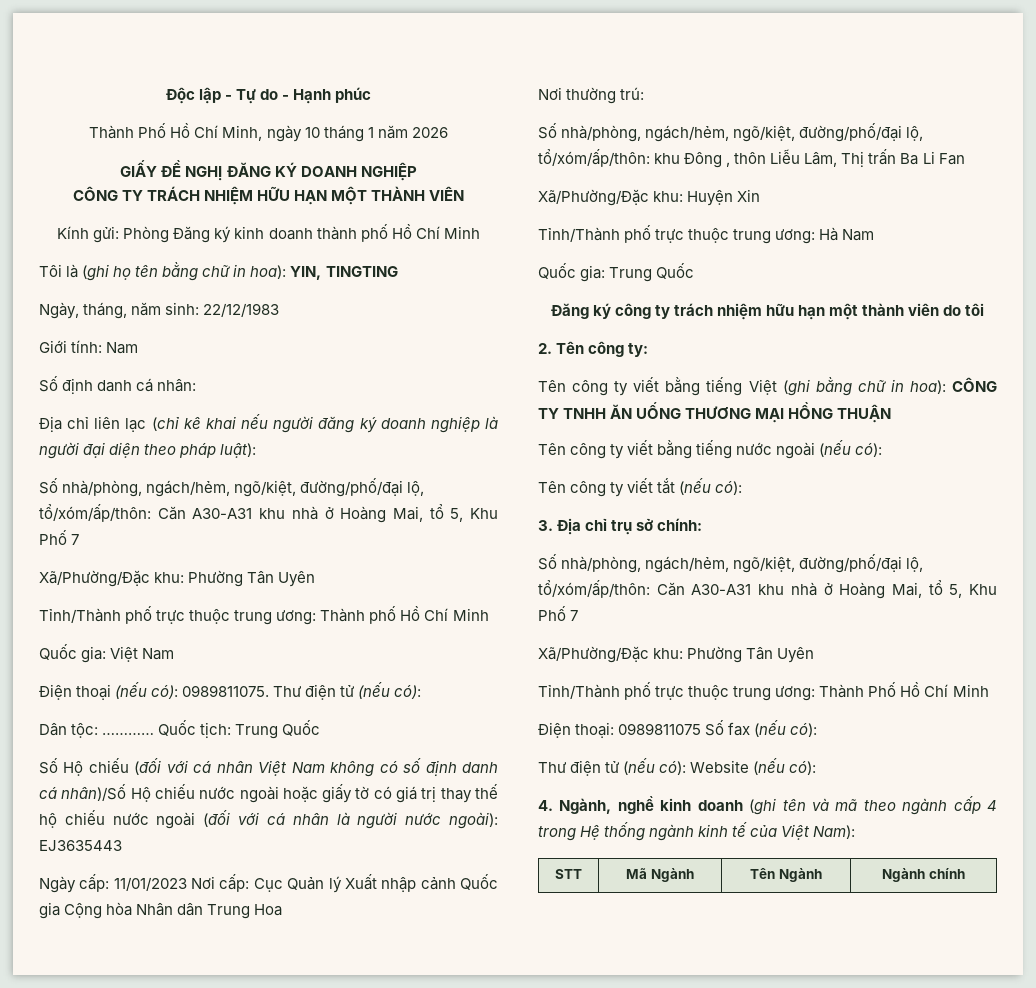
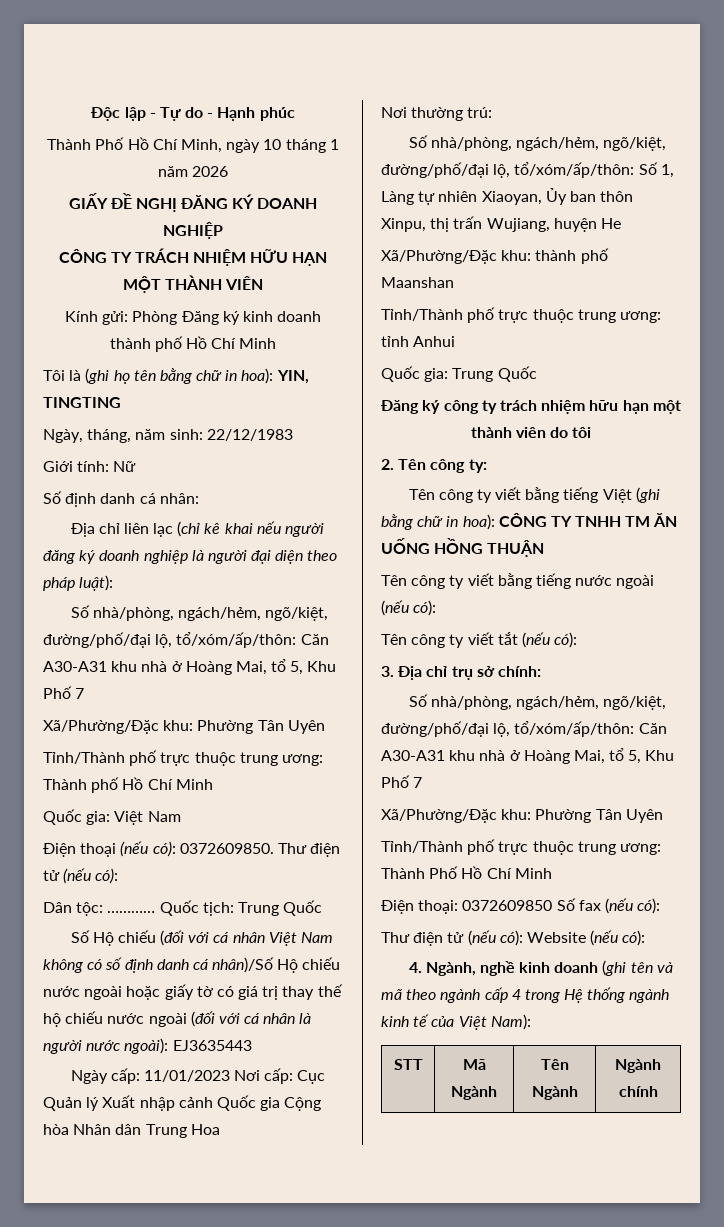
[106,342,139,354] Nam -> [113,461,137,472] Nữ
[182,685,270,697] 0989811075. -> [179,843,274,854] 0372609850.
[654,149,965,168] [538,189,761,206] [538,225,875,244] khu Đông , thôn Liễu Lâm, Thị trấn Ba Li Fan // Xã/Phường/Đặc khu: Huyện Xin // Tỉnh/Thành phố trực thuộc trung ương: Hà Nam -> [638,162,674,178] [381,188,634,205] [381,216,621,232] [381,248,609,264] [381,277,454,288] [381,307,661,323] [381,336,456,347] Số 1, Làng tự nhiên Xiaoyan, Ủy ban thôn Xinpu, thị trấn Wujiang, huyện He // Xã/Phường/Đặc khu: thành phố Maanshan // Tỉnh/Thành phố trực thuộc trung ương: tỉnh Anhui
(607, 413) none -> [625,516,651,527] TM
[685,406,785,423] THƯƠNG MẠI -> (430, 546) none
[618,723,702,735] 0989811075 -> [462,900,553,911] 0372609850

